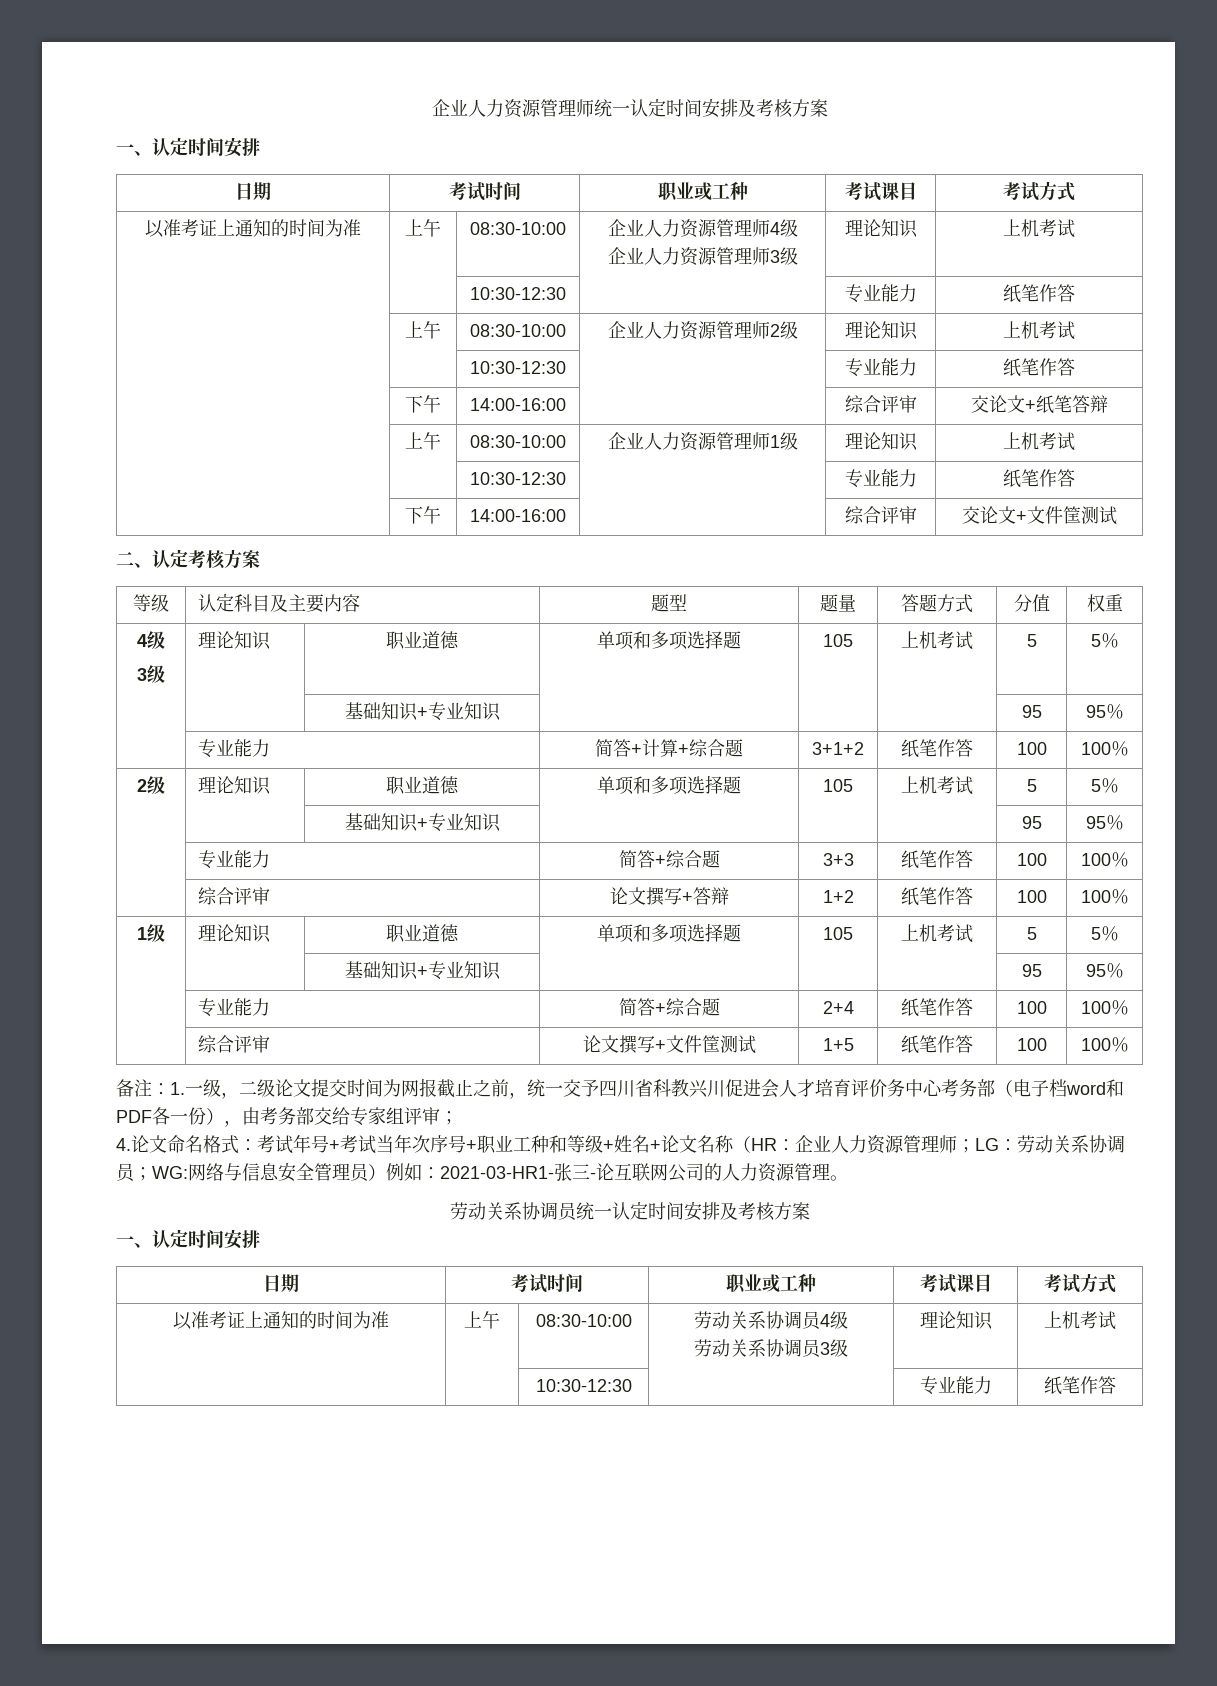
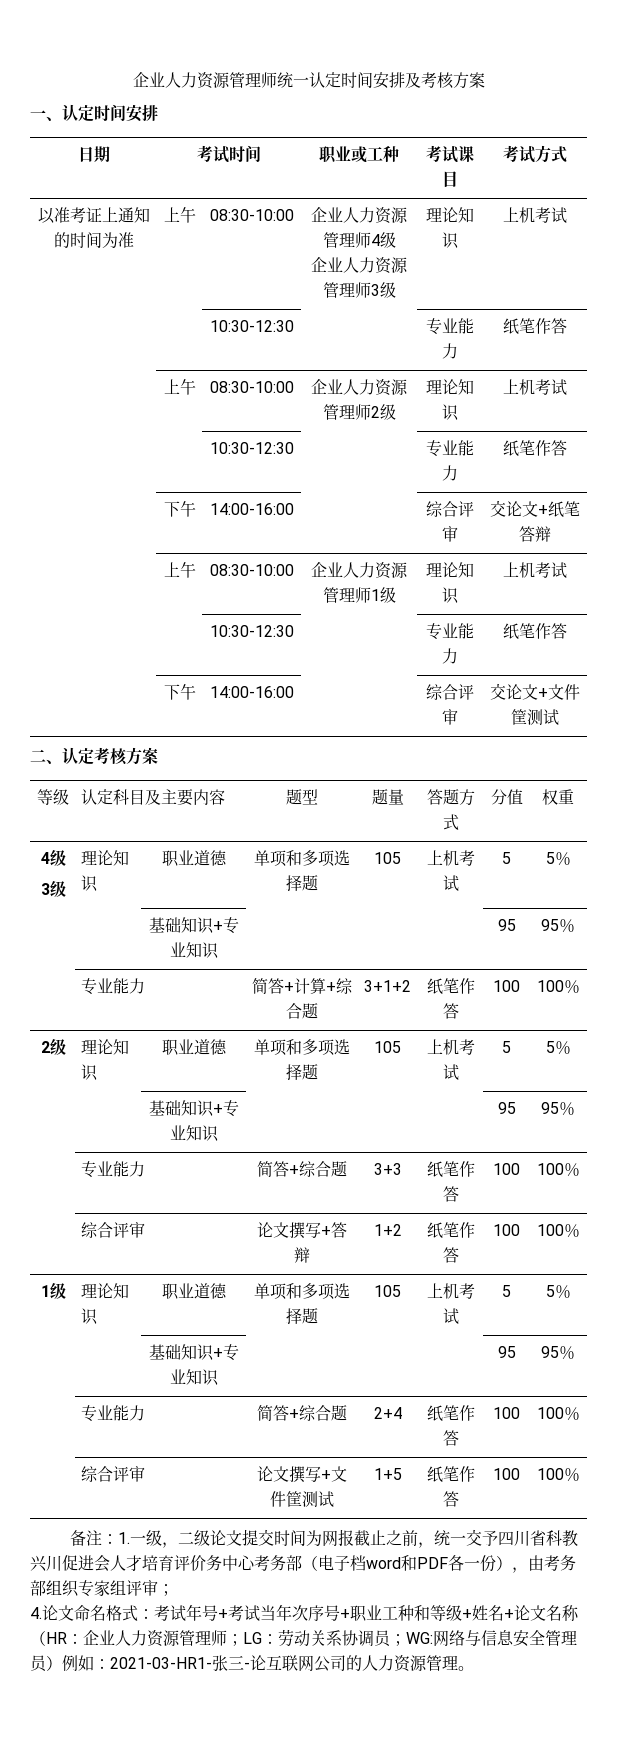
[314,1107,350,1125] 交给 -> [46,1580,79,1597] 组织
[449,1201,810,1221] [116,1229,260,1249] [263,1274,299,1292] [511,1274,583,1293] [726,1273,816,1294] [919,1274,992,1293] [1044,1273,1116,1293] [173,1311,389,1330] [464,1311,500,1329] [535,1314,632,1327] [694,1311,848,1330] [694,1339,848,1358] [919,1311,993,1330] [1044,1311,1116,1330] [535,1379,632,1392] [919,1376,992,1395] [1044,1376,1116,1395] // 劳动关系协调员统一认定时间安排及考核方案 // 一、认定时间安排 // 日期 | 考试时间 | 职业或工种 | 考试课目 | 考试方式 // 以准考证上通知的时间为准 | 上午 | 08:30-10:00 | 劳动关系协调员4级 // 劳动关系协调员3级 | 理论知识 | 上机考试 // | | 10:30-12:30 | | 专业能力 | 纸笔作答 -> (474, 1668) none

